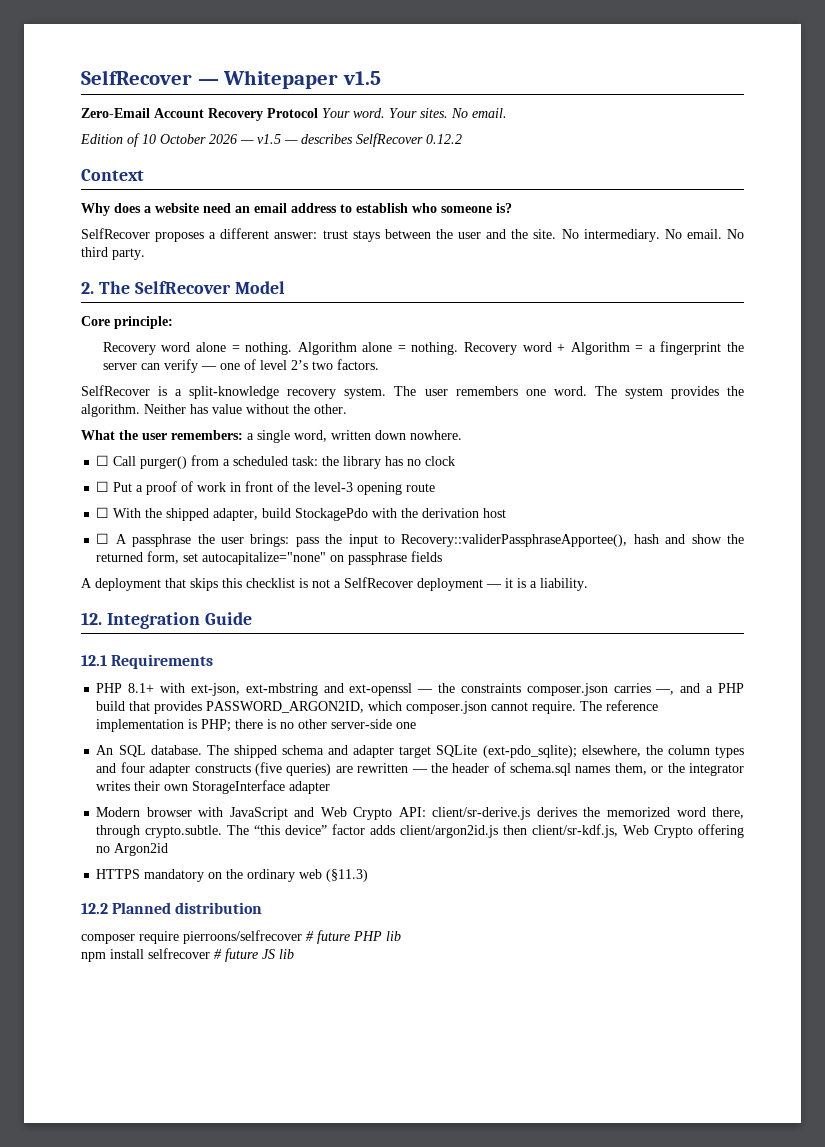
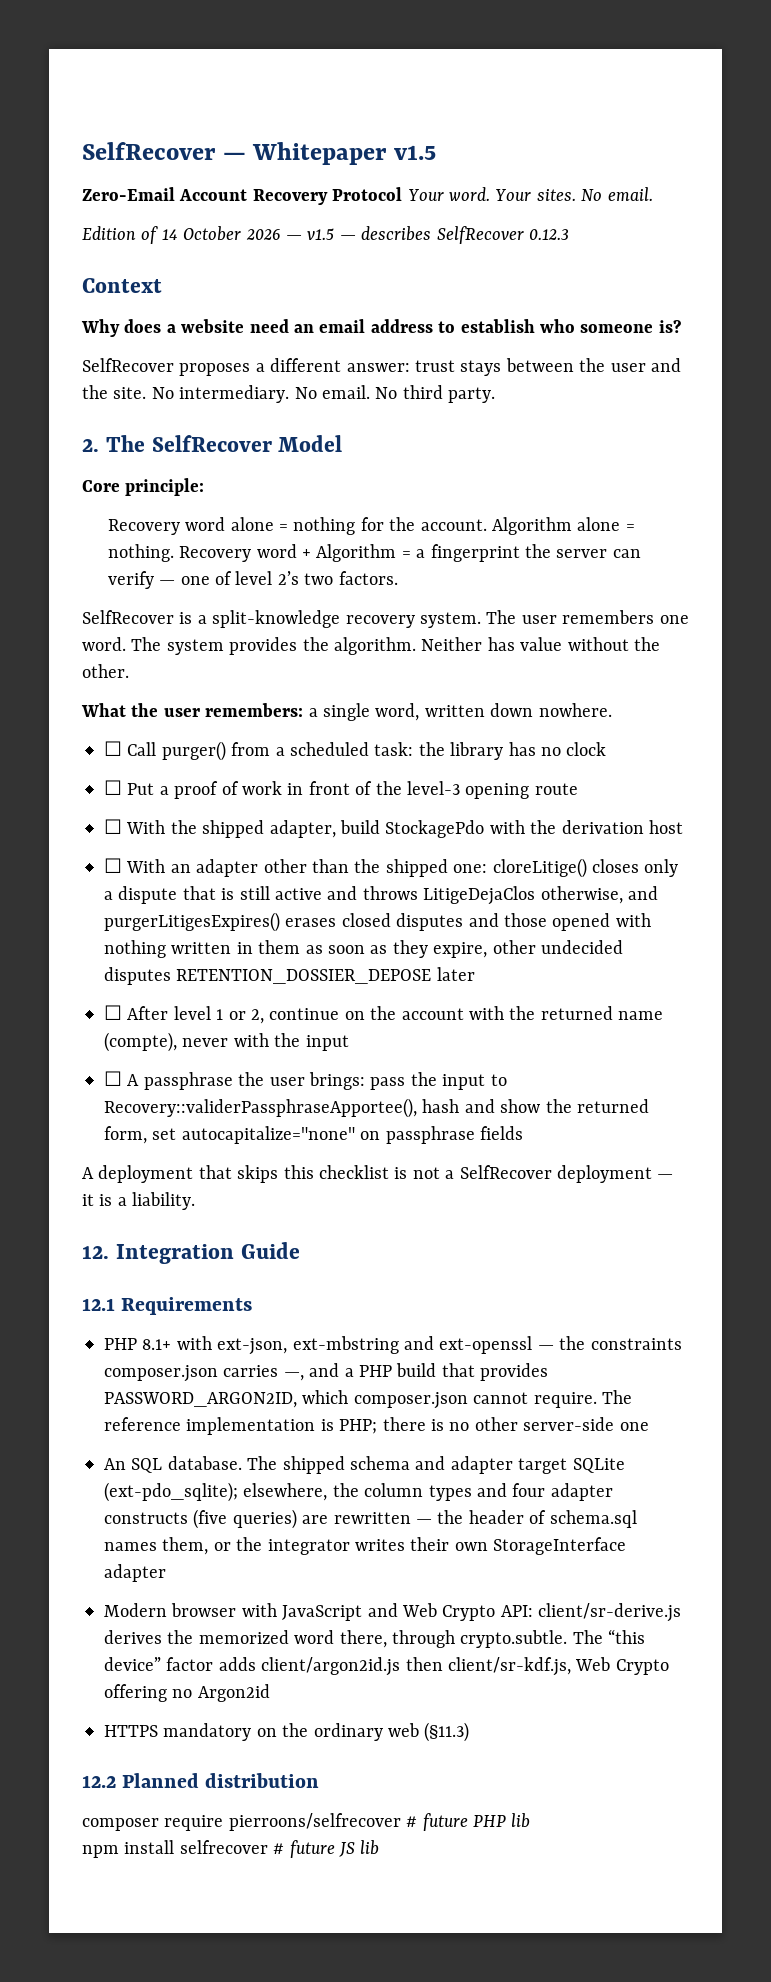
[142,134,156,144] 10 -> [161,229,178,240] 14
[426,134,462,144] 0.12.2 -> [529,229,569,240] 0.12.3
[245,342,293,355] nothing. -> [293,517,487,535] nothing for the account.
(507, 513) none -> [104,858,679,878] [104,886,658,905] [104,912,651,932] [104,940,623,958] [104,967,475,985] [104,1005,664,1024] [104,1032,349,1052] // ☐ With an adapter other than the shipped one: cloreLitige() closes only a dispute that is still active and throws LitigeDejaClos otherwise, and purgerLitigesExpires() erases closed disputes and those opened with nothing written in them as soon as they expire, other undecided disputes RETENTION_DOSSIER_DEPOSE later // ☐ After level 1 or 2, continue on the account with the returned name (compte), never with the input

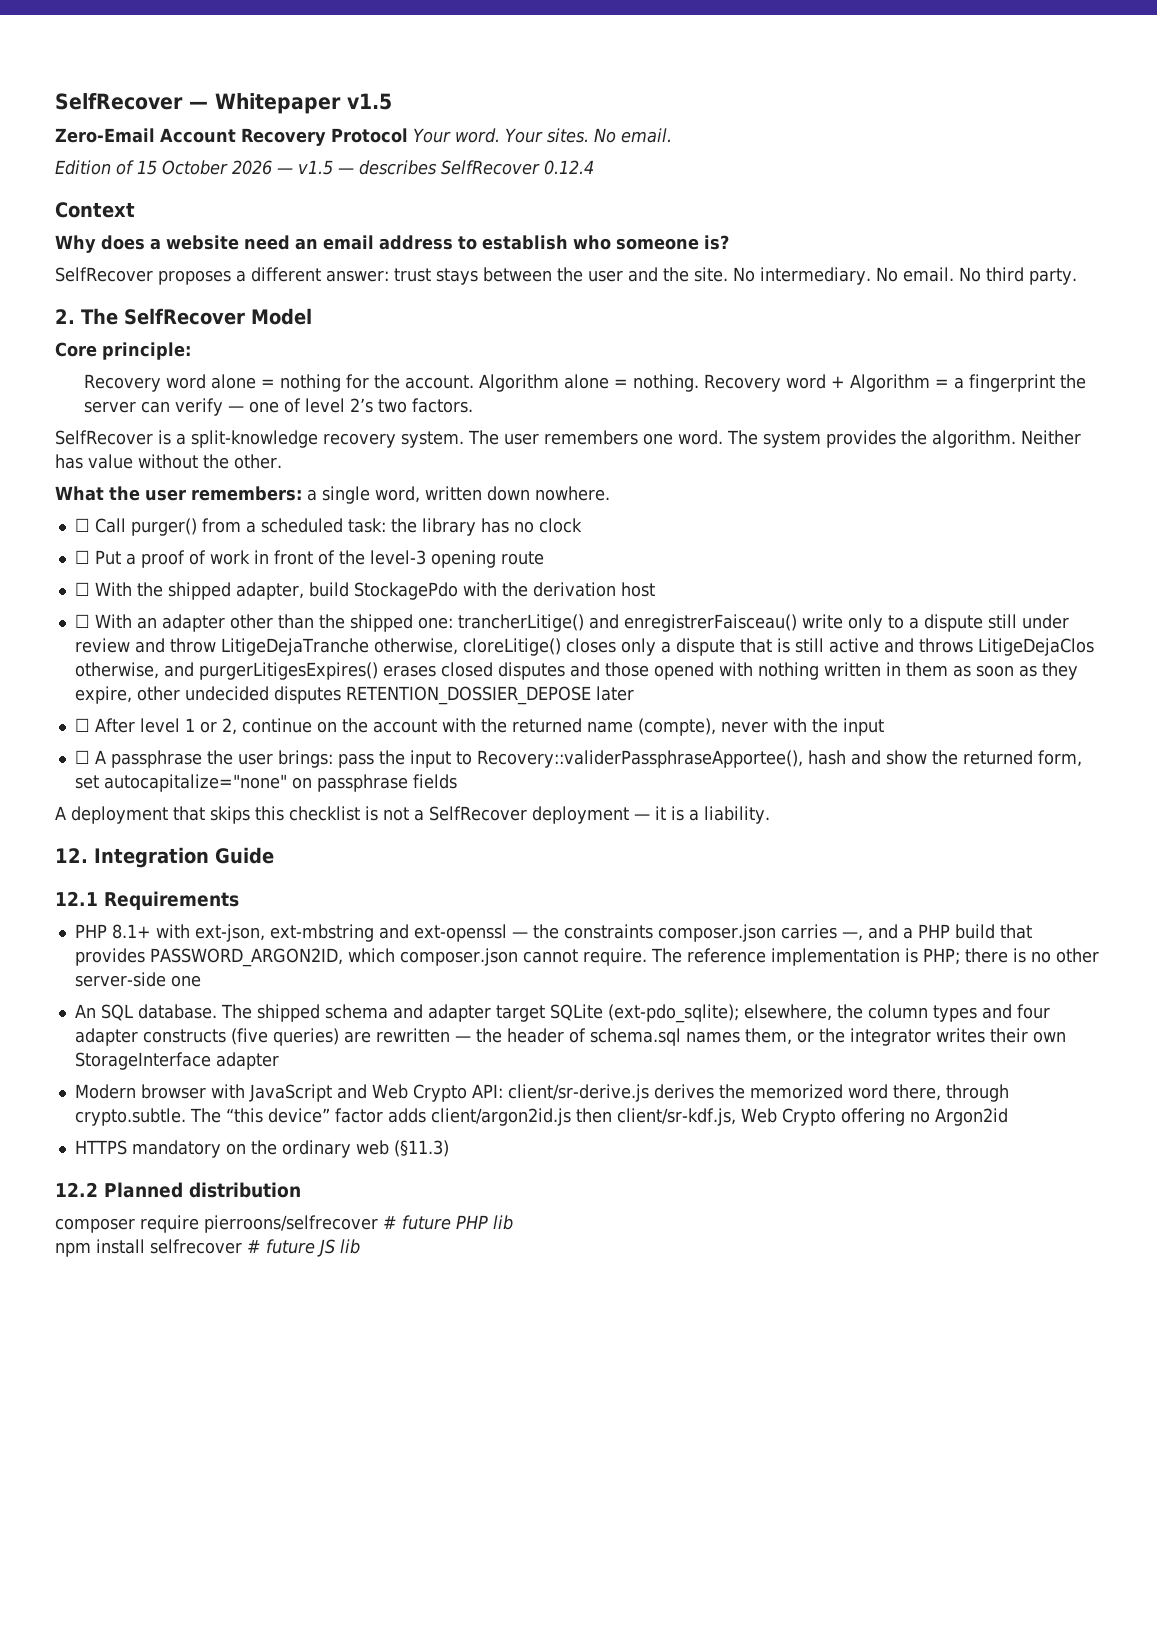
[161,229,178,240] 14 -> [137,160,157,175] 15
[529,229,569,240] 0.12.3 -> [544,160,594,175] 0.12.4
(488, 868) none -> [457,614,1069,632] [74,638,458,656] trancherLitige() and enregistrerFaisceau() write only to a dispute still under review and throw LitigeDejaTranche otherwise,

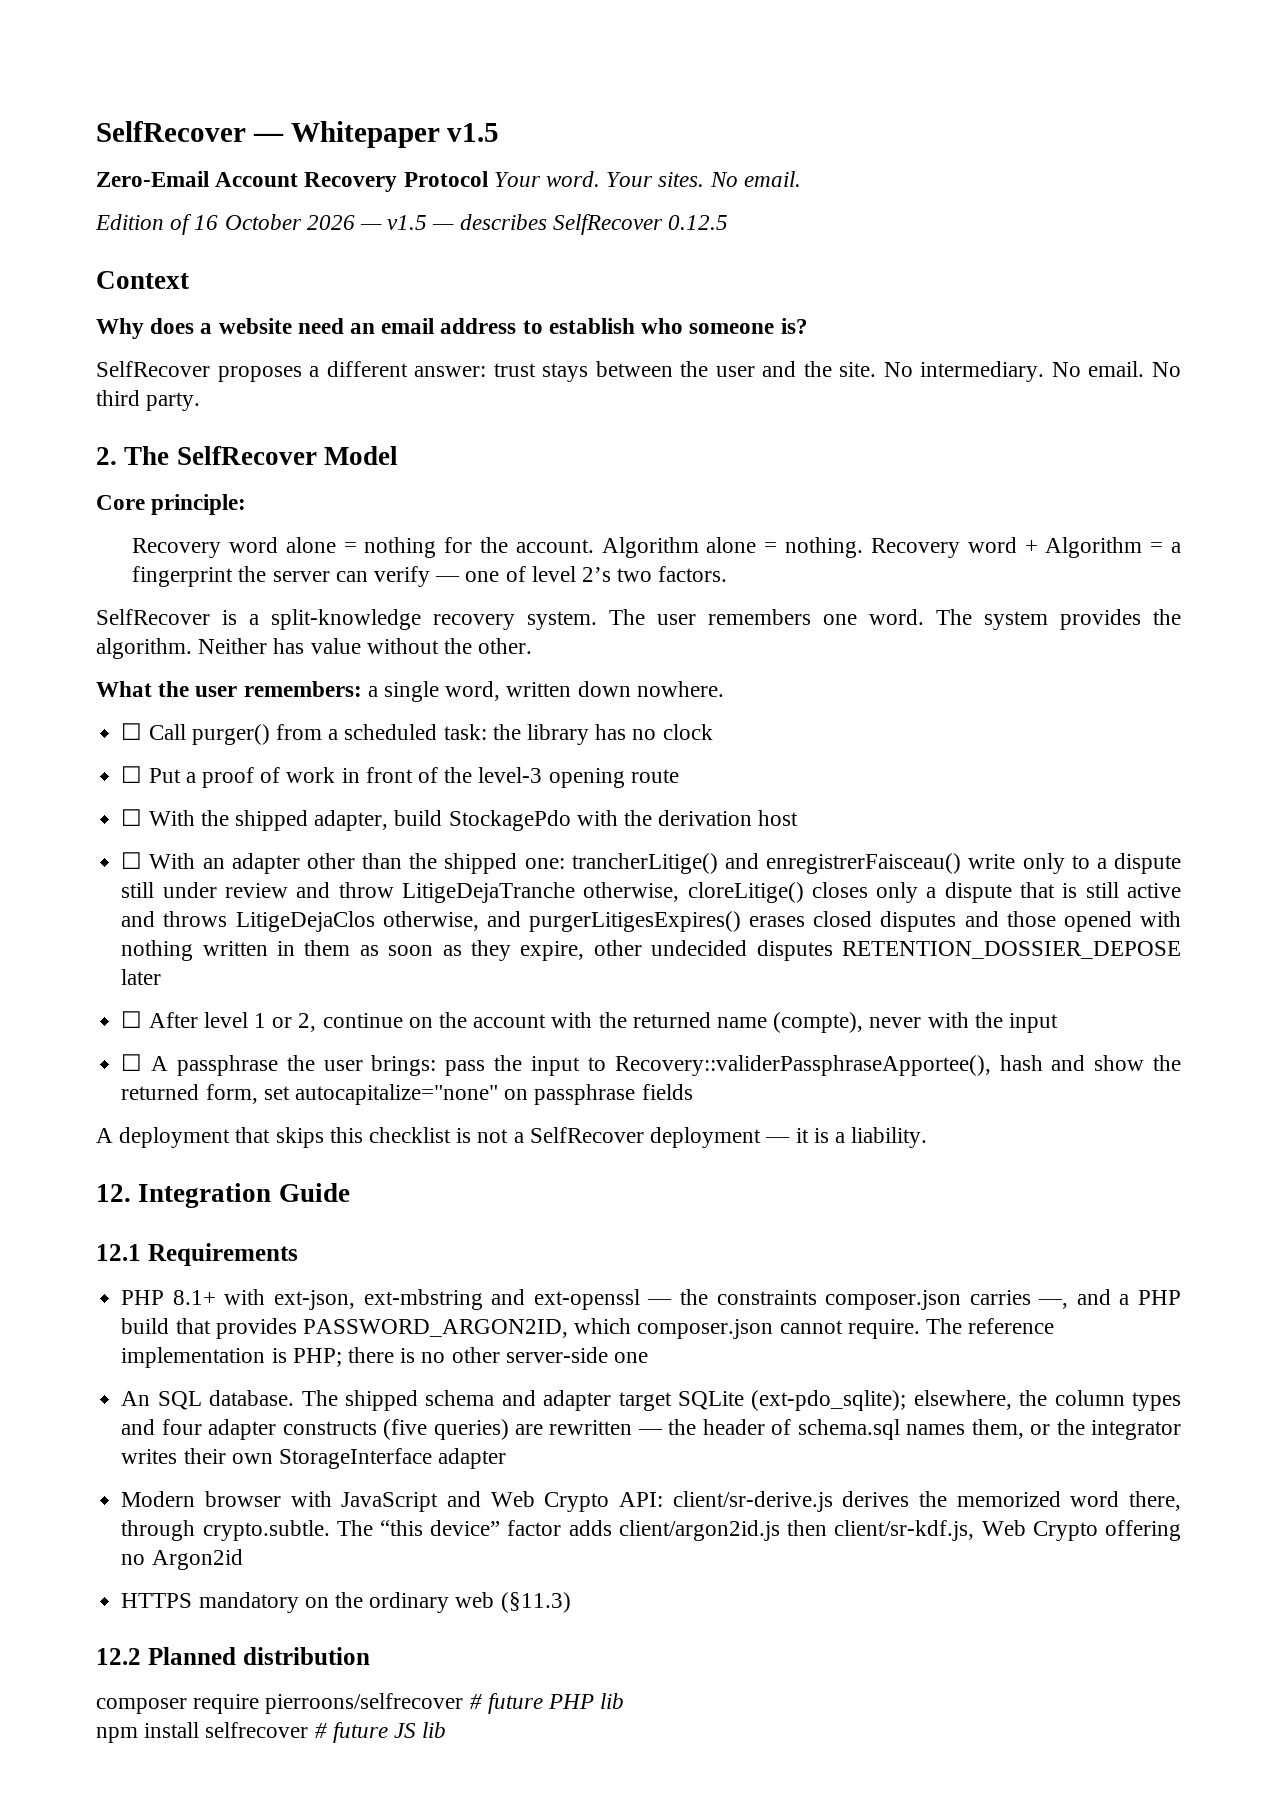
[137,160,157,175] 15 -> [194,215,219,230] 16
[544,160,594,175] 0.12.4 -> [668,215,729,230] 0.12.5

